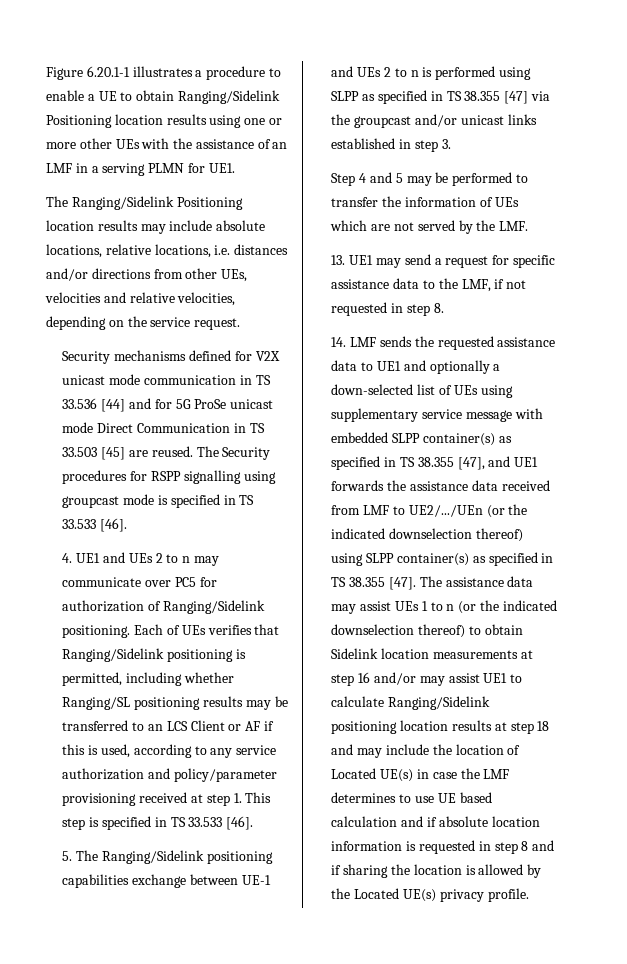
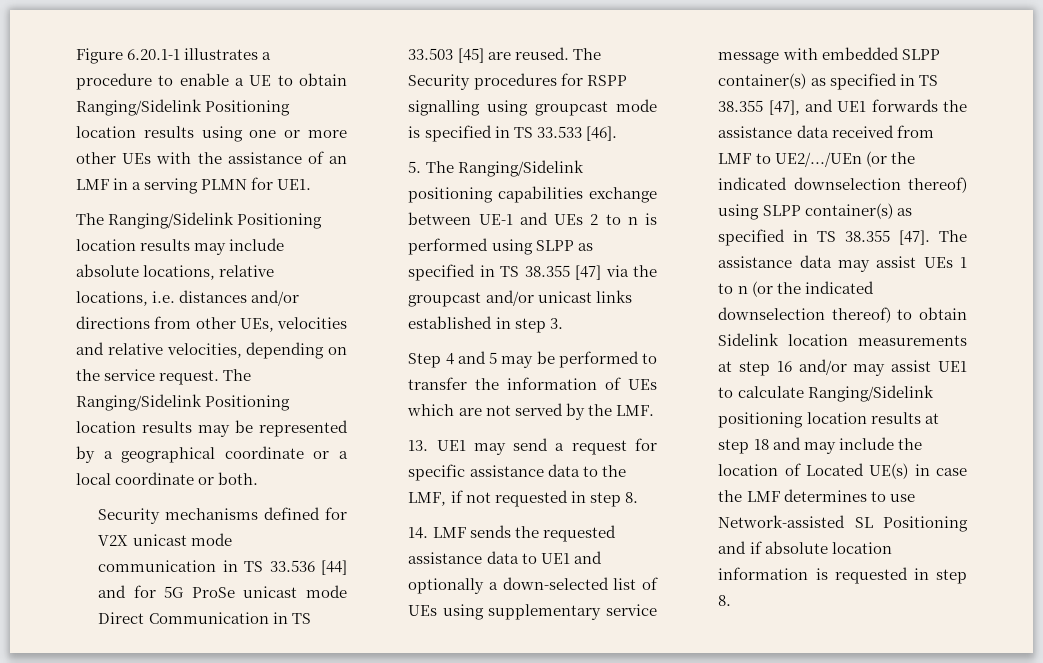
(241, 324) none -> [223,369,252,381] [76,394,291,411] [76,420,348,437] [76,446,348,463] [76,472,259,485] The Ranging/Sidelink Positioning location results may be represented by a geographical coordinate or a local coordinate or both.
[62,552,219,566] [62,577,217,587] [62,600,265,614] [62,624,280,638] [62,648,246,662] [62,672,234,686] [62,696,288,710] [62,720,274,731] [62,744,277,758] [62,768,277,782] [62,792,272,806] [62,816,254,830] // 4. UE1 and UEs 2 to n may communicate over PC5 for authorization of Ranging/Sidelink positioning. Each of UEs verifies that Ranging/Sidelink positioning is permitted, including whether Ranging/SL positioning results may be transferred to an LCS Client or AF if this is used, according to any service authorization and policy/parameter provisioning received at step 1. This step is specified in TS 33.533 [46]. -> (617, 133) none
[437,792,492,803] [331,816,398,827] UE based calculation -> [718,515,968,532] Network-assisted SL Positioning
[521,840,555,851] [331,864,542,878] [331,888,529,902] 8 and if sharing the location is allowed by the Located UE(s) privacy profile. -> [718,595,732,606] 8.

